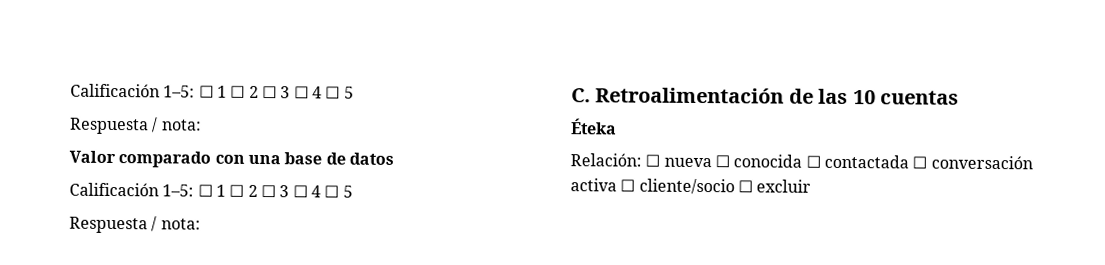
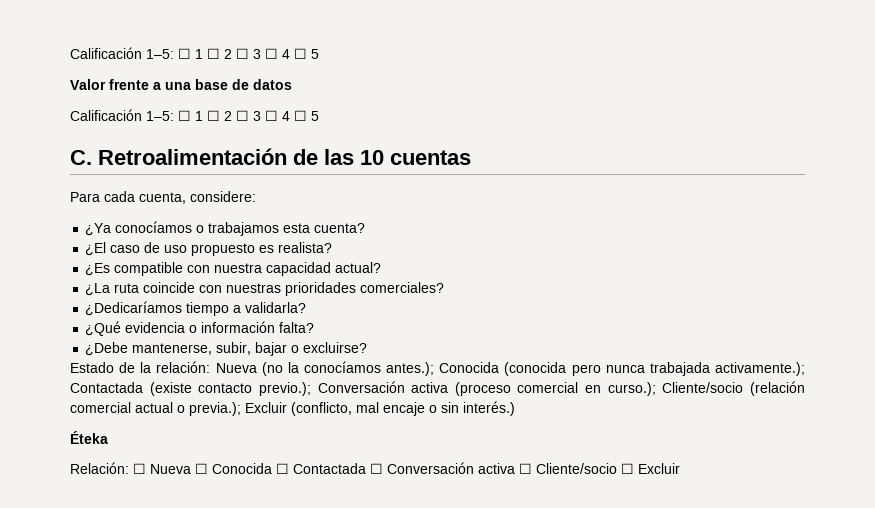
[69,117,202,135] // Respuesta / nota: -> (319, 54) none
[118,151,245,168] comparado con -> [109,79,161,90] frente a
[69,216,201,234] // Respuesta / nota: -> (319, 116) none
[570,118,617,135] [570,153,1033,170] [570,178,812,195] Éteka // Relación: ☐ nueva ☐ conocida ☐ contactada ☐ conversación activa ☐ cliente/socio ☐ excluir -> [70,191,256,204] [85,221,366,236] [85,242,333,256] [85,262,382,276] [85,282,445,296] [85,301,307,316] [85,321,315,336] [85,342,368,356] [70,361,805,376] [70,381,805,396] [70,401,515,416] [70,431,108,444] [70,462,680,474] Para cada cuenta, considere: // ¿Ya conocíamos o trabajamos esta cuenta? // ¿El caso de uso propuesto es realista? // ¿Es compatible con nuestra capacidad actual? // ¿La ruta coincide con nuestras prioridades comerciales? // ¿Dedicaríamos tiempo a validarla? // ¿Qué evidencia o información falta? // ¿Debe mantenerse, subir, bajar o excluirse? // Estado de la relación: Nueva (no la conocíamos antes.); Conocida (conocida pero nunca trabajada activamente.); Contactada (existe contacto previo.); Conversación activa (proceso comercial en curso.); Cliente/socio (relación comercial actual o previa.); Excluir (conflicto, mal encaje o sin interés.) // Éteka // Relación: ☐ Nueva ☐ Conocida ☐ Contactada ☐ Conversación activa ☐ Cliente/socio ☐ Excluir

